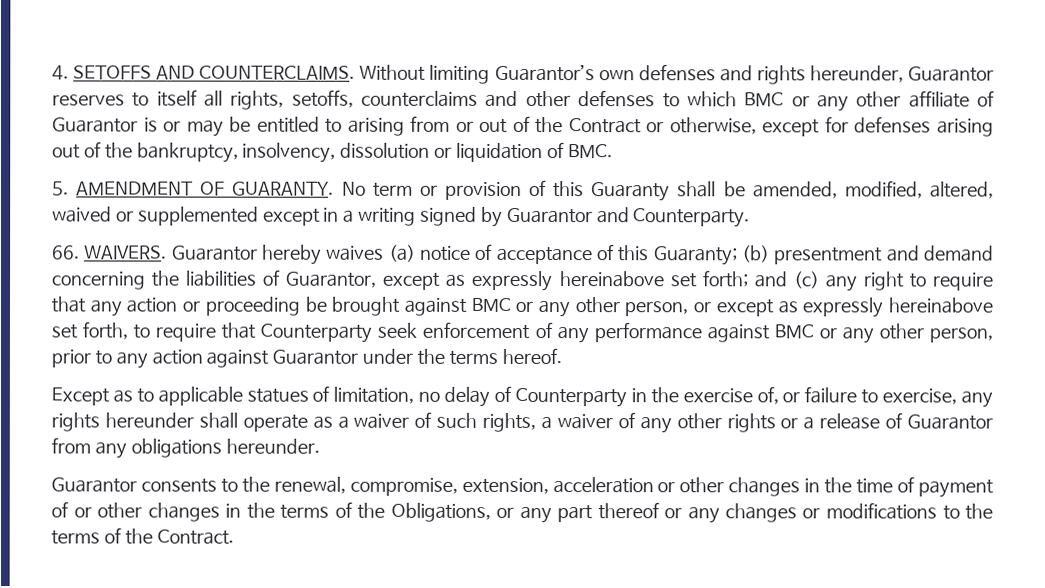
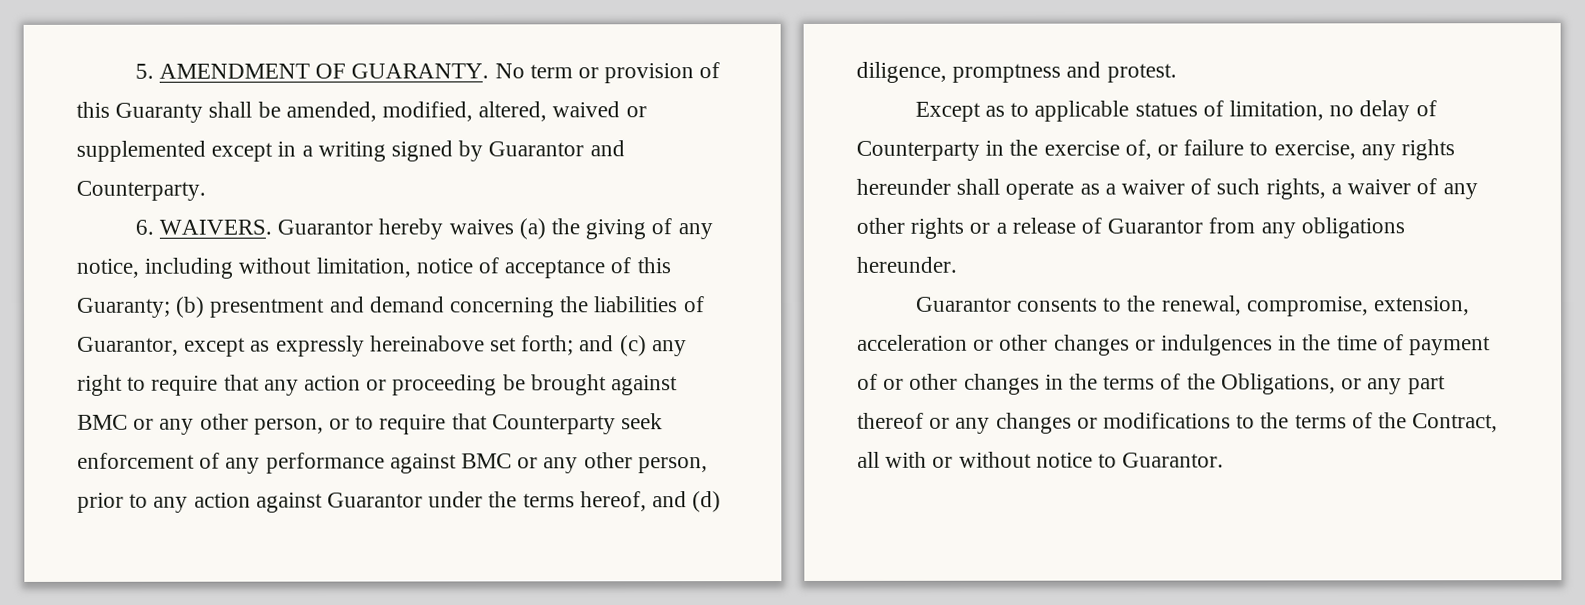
[52,63,995,85] [52,89,996,112] [52,115,994,137] [52,141,613,163] 4. SETOFFS AND COUNTERCLAIMS. Without limiting Guarantor’s own defenses and rights hereunder, Guarantor reserves to itself all rights, setoffs, counterclaims and other defenses to which BMC or any other affiliate of Guarantor is or may be entitled to arising from or out of the Contract or otherwise, except for defenses arising out of the bankruptcy, insolvency, dissolution or liquidation of BMC. // -> (134, 71) none
[52,245,80,260] 66. -> [134,219,154,235] 6.
(416, 253) none -> [550,218,713,240] [76,257,411,279] the giving of any notice, including without limitation,
[715,297,993,318] [51,321,129,340] except as expressly hereinabove set forth, -> (351, 424) none
[501,347,562,365] hereof. -> [579,491,722,513] [856,61,1177,83] hereof, and (d) diligence, promptness and protest.
(801, 487) none -> [1134,334,1274,356] or indulgences
[156,529,234,545] Contract. -> [1412,413,1499,433] [857,451,1225,468] Contract, all with or without notice to Guarantor.

